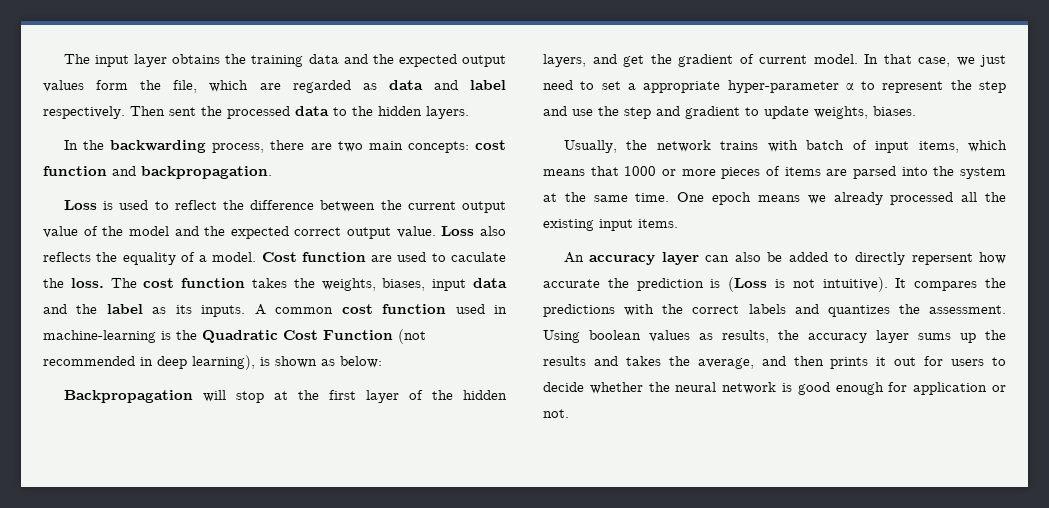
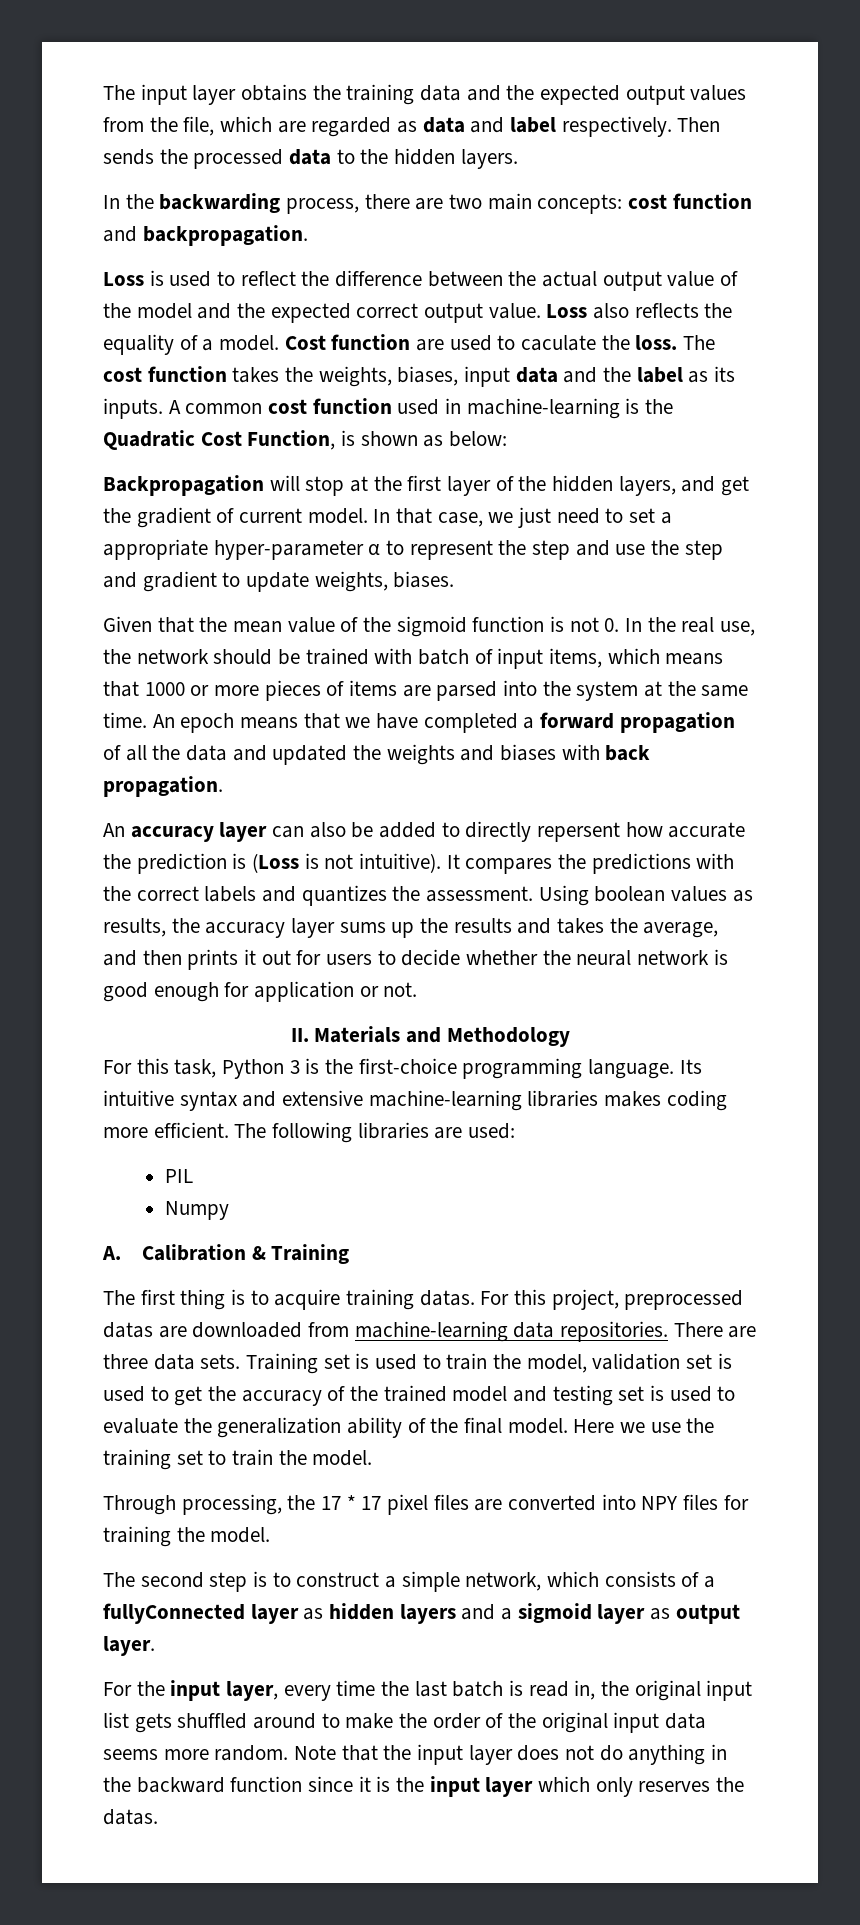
[96,80,129,90] form -> [103,117,144,132] from
[169,107,196,116] sent -> [103,149,154,165] sends
[407,201,456,210] current -> [542,271,598,287] actual
[323,329,426,344] [43,355,255,370] Function (not recommended in deep learning), -> [247,430,336,450] Function,
[563,140,759,153] Usually, the network trains -> [103,616,756,637] [103,648,369,665] Given that the mean value of the sigmoid function is not 0. In the real use, the network should be trained
[677,192,705,202] One -> [152,714,175,728] An
[807,192,1006,205] [543,219,678,231] we already processed all the existing input items. -> [303,712,735,733] [103,744,651,765] [103,776,223,797] that we have completed a forward propagation of all the data and updated the weights and biases with back propagation.
(569, 413) none -> [290,1026,570,1047] [103,1058,702,1079] [103,1090,727,1111] [103,1122,516,1143] [165,1169,194,1183] [165,1201,230,1220] [102,1244,350,1264] [103,1289,744,1310] [103,1321,757,1342] [103,1353,732,1374] [103,1385,736,1406] [103,1417,715,1438] [103,1449,373,1470] [103,1494,749,1515] [103,1526,271,1547] [103,1571,716,1592] [103,1603,740,1624] [103,1636,155,1656] [103,1680,753,1701] [103,1712,707,1733] [103,1744,728,1765] [103,1776,745,1797] [103,1809,158,1825] // II. Materials and Methodology // For this task, Python 3 is the first-choice programming language. Its intuitive syntax and extensive machine-learning libraries makes coding more efficient. The following libraries are used: // PIL // Numpy // A. Calibration & Training // The first thing is to acquire training datas. For this project, preprocessed datas are downloaded from machine-learning data repositories. There are three data sets. Training set is used to train the model, validation set is used to get the accuracy of the trained model and testing set is used to evaluate the generalization ability of the final model. Here we use the training set to train the model. // Through processing, the 17 * 17 pixel files are converted into NPY files for training the model. // The second step is to construct a simple network, which consists of a fullyConnected layer as hidden layers and a sigmoid layer as output layer. // For the input layer, every time the last batch is read in, the original input list gets shuffled around to make the order of the original input data seems more random. Note that the input layer does not do anything in the backward function since it is the input layer which only reserves the datas.

